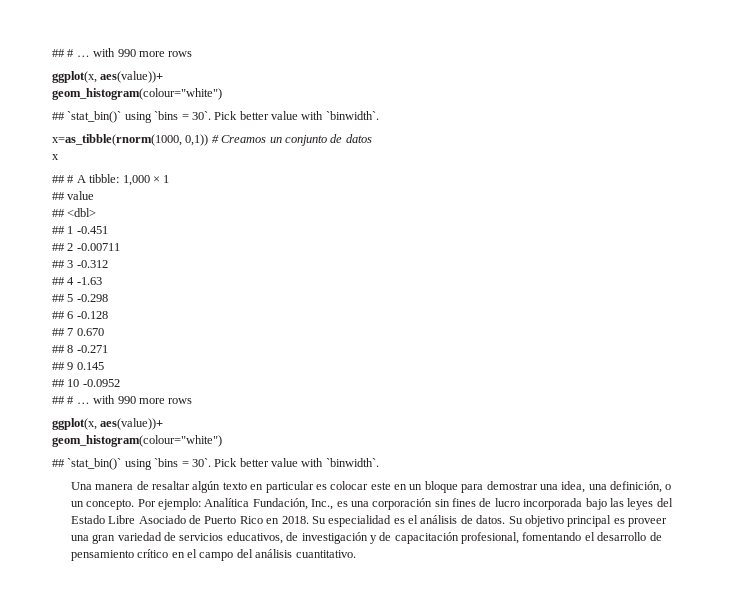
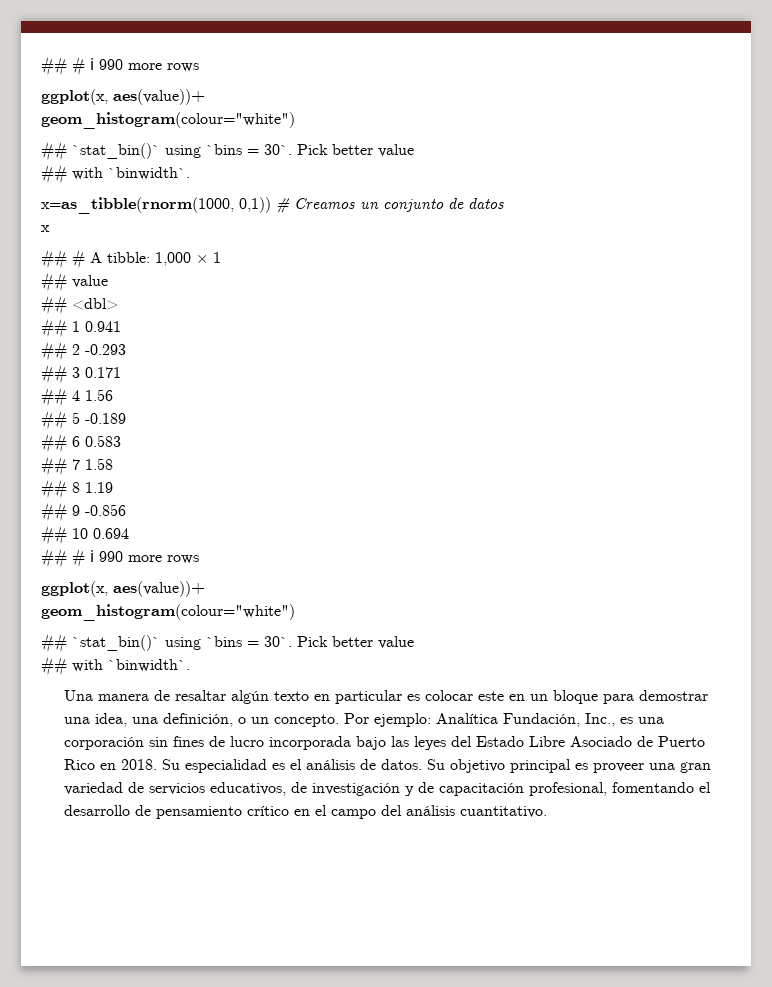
[52,48,116,57] ## # … with -> [41,56,94,76] ## # ℹ
(298, 115) none -> [41,164,67,184] // ##
[76,226,108,234] -0.451 -> [85,321,121,332] 0.941
[76,243,120,251] -0.00711 -> [85,344,126,355] -0.293
[76,260,108,268] -0.312 -> [85,367,121,378] 0.171
[76,277,102,285] -1.63 -> [85,389,113,401] 1.56
[76,294,108,302] -0.298 -> [85,413,126,424] -0.189
[76,311,108,319] -0.128 -> [85,435,121,447] 0.583
[76,328,104,336] 0.670 -> [85,458,113,470] 1.58
[76,345,108,353] -0.271 -> [85,482,113,493] 1.19
[76,362,104,370] 0.145 -> [85,504,126,516] -0.856
[82,379,120,387] [52,395,116,404] -0.0952 // ## # … with -> [93,528,129,539] [41,548,94,568] 0.694 // ## # ℹ
(298, 462) none -> [41,656,67,676] // ##

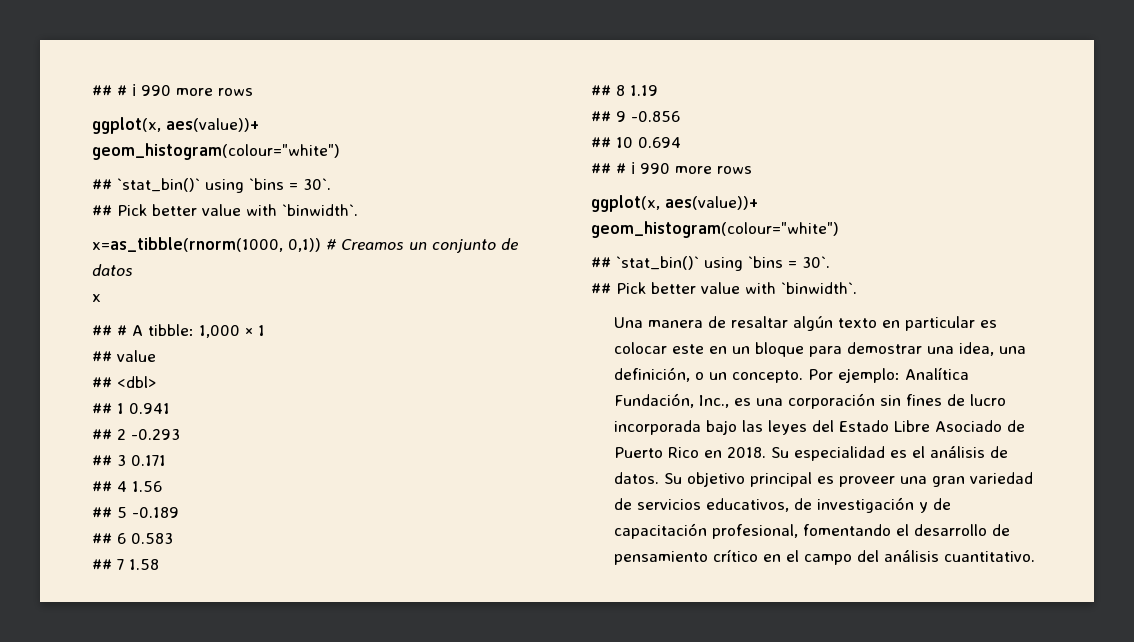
[297,144,414,157] [41,164,67,184] Pick better value // ## -> [92,204,241,216] // ## Pick better value
[297,636,414,649] [41,656,67,676] Pick better value // ## -> [591,282,740,294] // ## Pick better value

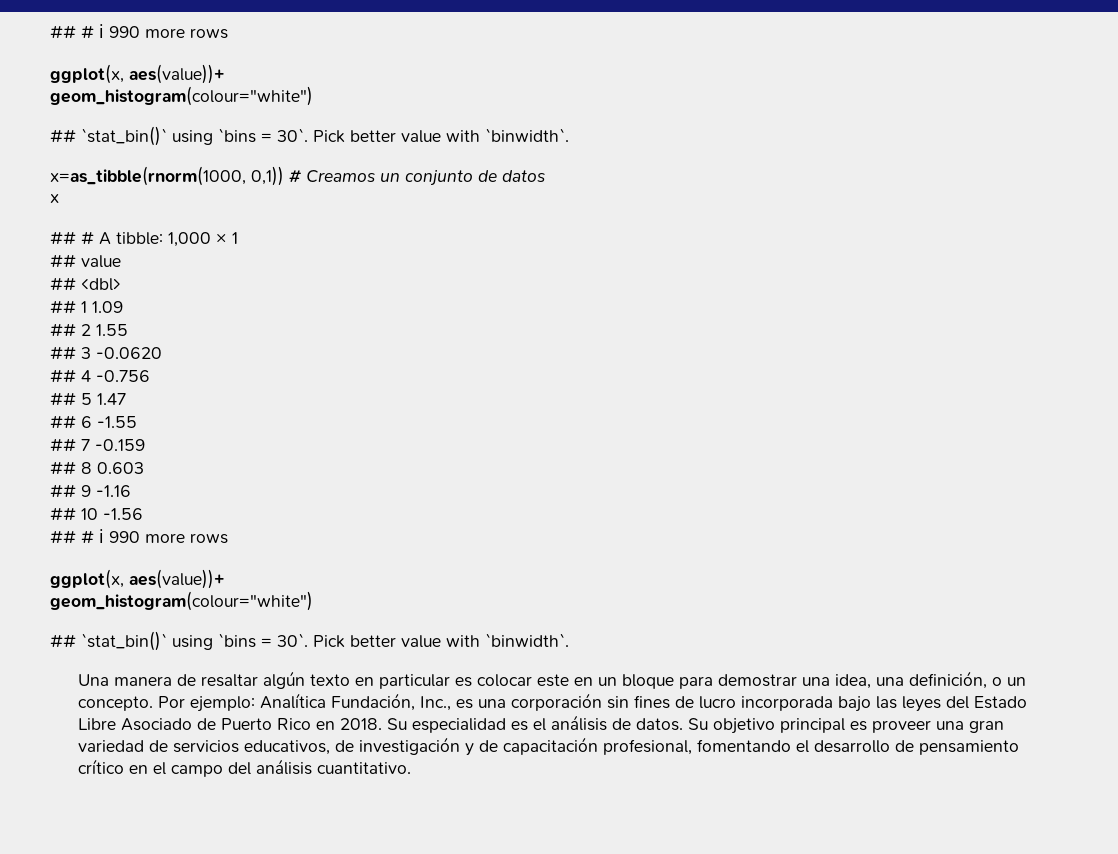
[92,205,112,216] // ## -> (308, 135) none
[129,403,170,414] 0.941 -> [92,301,123,313] 1.09
[131,429,180,440] -0.293 -> [96,324,128,336] 1.55
[131,455,166,466] 0.171 -> [96,347,162,359] -0.0620
[132,481,162,492] 1.56 -> [96,370,150,382] -0.756
[132,507,179,518] -0.189 -> [97,393,126,405] 1.47
[131,533,173,544] 0.583 -> [97,416,137,428] -1.55
[129,559,159,570] 1.58 -> [95,439,145,451] -0.159
[630,85,658,96] 1.19 -> [97,462,144,474] 0.603
[631,111,680,122] -0.856 -> [96,485,131,497] -1.16
[638,137,681,148] 0.694 -> [103,508,143,520] -1.56
[591,283,611,294] // ## -> (308, 640) none

